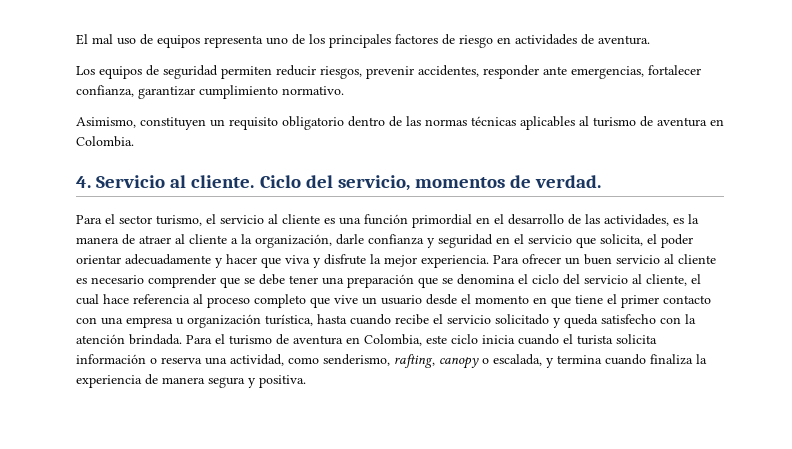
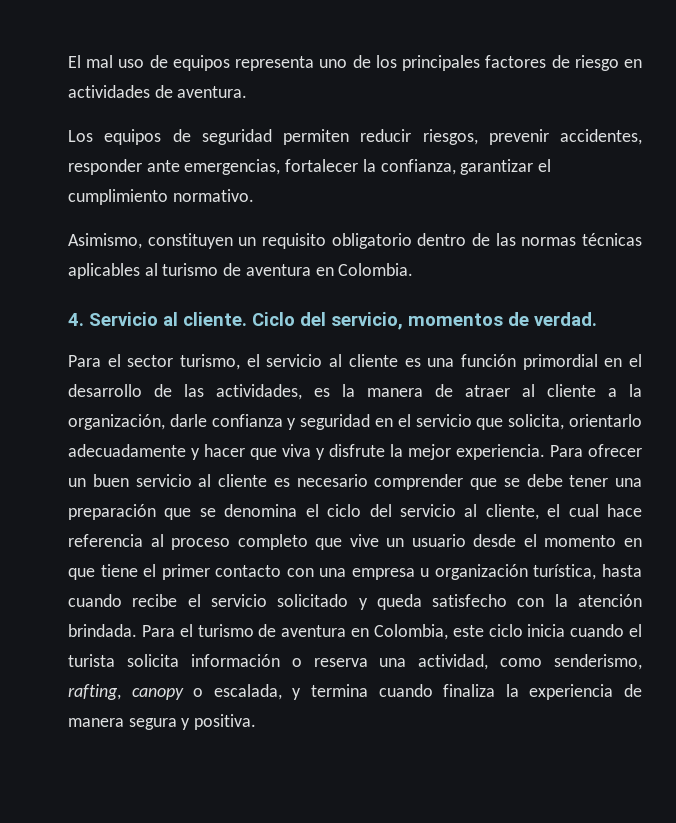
(701, 70) none -> [362,159,376,172] la
(195, 92) none -> [538,159,552,172] el
[647,234,693,248] [76,255,121,264] el poder orientar -> [569,414,643,427] orientarlo

